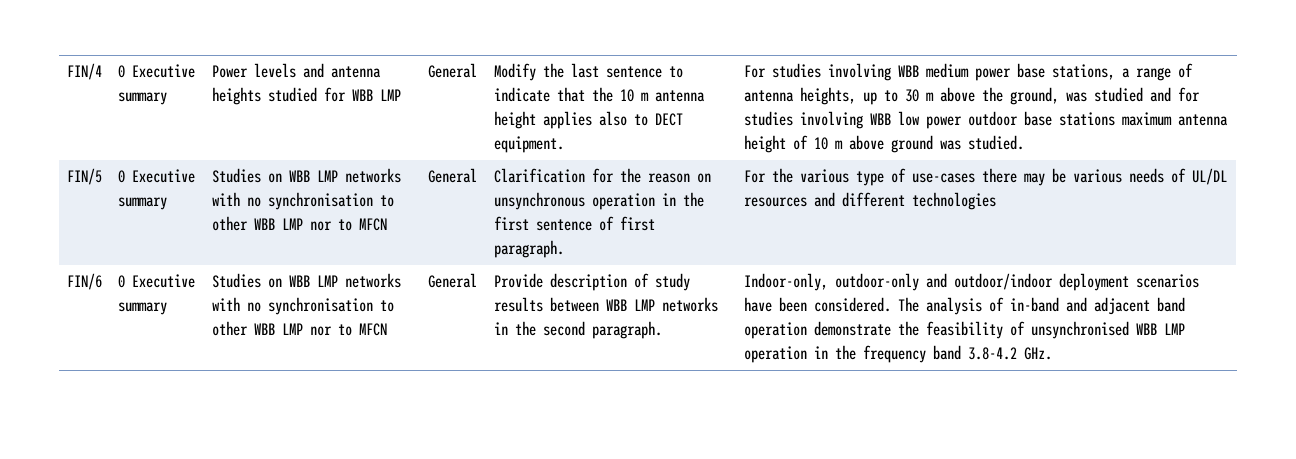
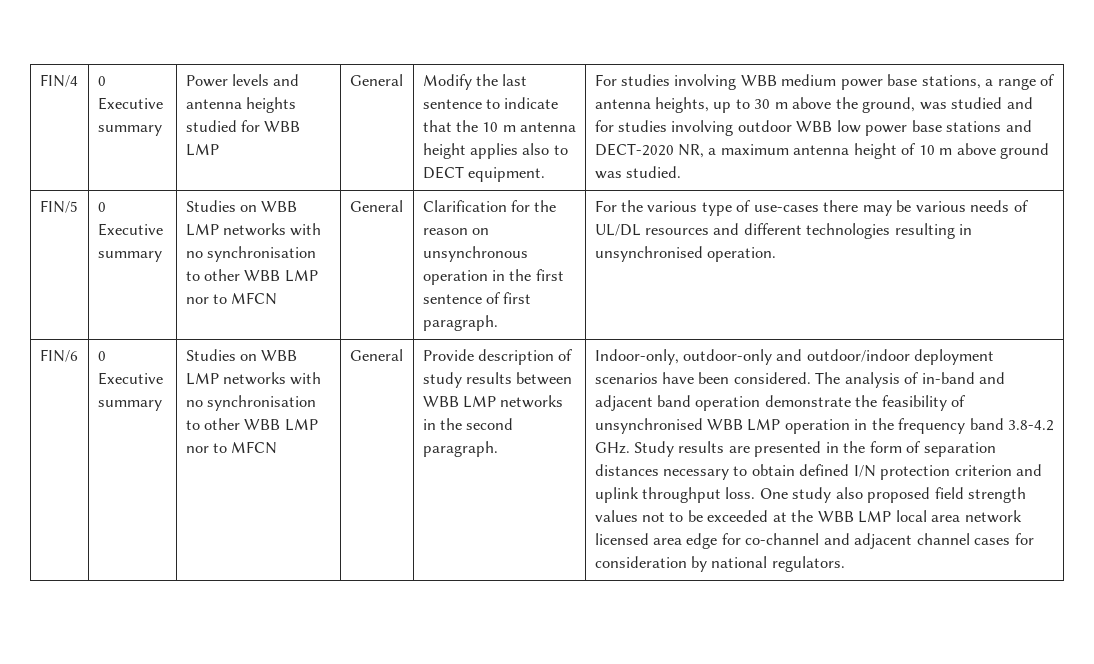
(863, 120) none -> [737,120,792,132] outdoor
[967,111,1018,126] outdoor -> (908, 130) none
(1115, 119) none -> [1005,120,1032,132] [594,143,717,158] and DECT-2020 NR, a
(996, 201) none -> [894,223,973,239] [594,246,777,262] resulting in unsynchronised operation.
(1052, 353) none -> [634,441,996,457] [594,464,1043,480] [594,487,1027,503] [594,510,1022,523] [594,533,1034,549] [594,556,845,572] Study results are presented in the form of separation distances necessary to obtain defined I/N protection criterion and uplink throughput loss. One study also proposed field strength values not to be exceeded at the WBB LMP local area network licensed area edge for co-channel and adjacent channel cases for consideration by national regulators.

